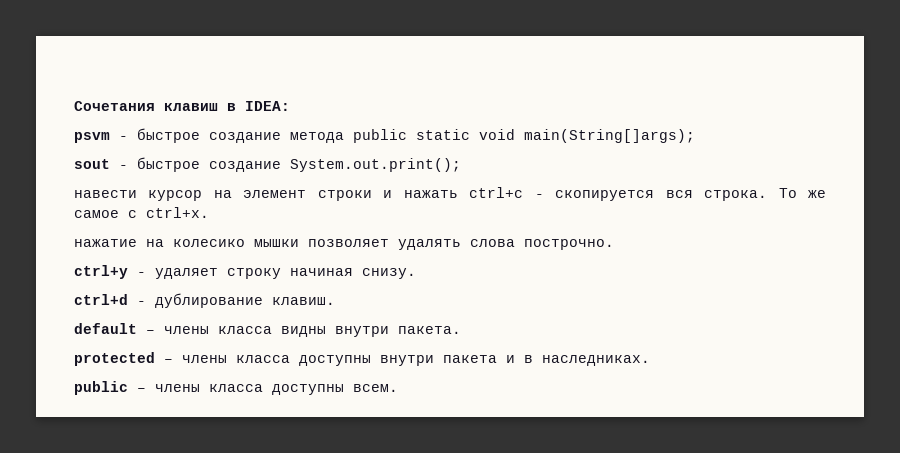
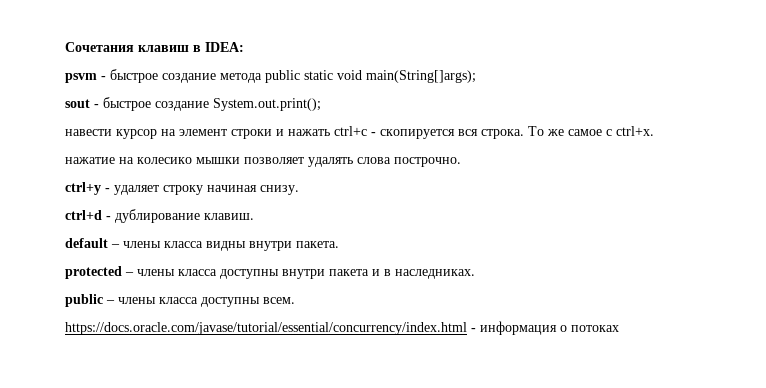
(398, 388) none -> [65,321,619,335] // https://docs.oracle.com/javase/tutorial/essential/concurrency/index.html - информация о потоках

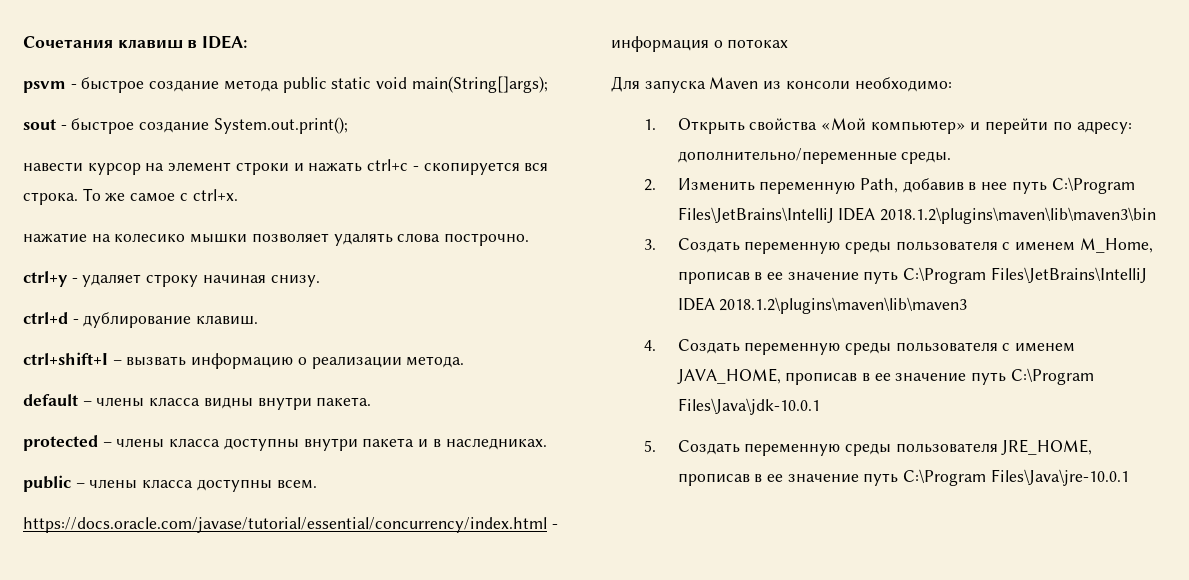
(254, 216) none -> [23,352,465,369] // ctrl+shift+I – вызвать информацию о реализации метода.
(619, 328) none -> [611,76,952,93] [644,118,1132,134] [677,148,952,164] [644,177,1135,194] [677,207,1156,224] [644,238,1153,254] [677,267,1147,284] [677,297,968,314] [644,339,1076,355] [676,368,1094,385] [677,398,820,415] [644,439,1093,456] [677,469,1129,486] // Для запуска Maven из консоли необходимо: // 1. Открыть свойства «Мой компьютер» и перейти по адресу: дополнительно/переменные среды. // 2. Изменить переменную Path, добавив в нее путь C:\Program Files\JetBrains\IntelliJ IDEA 2018.1.2\plugins\maven\lib\maven3\bin // 3. Создать переменную среды пользователя с именем M_Home, прописав в ее значение путь C:\Program Files\JetBrains\IntelliJ IDEA 2018.1.2\plugins\maven\lib\maven3 // 4. Создать переменную среды пользователя с именем JAVA_HOME, прописав в ее значение путь C:\Program Files\Java\jdk-10.0.1 // 5. Создать переменную среды пользователя JRE_HOME, прописав в ее значение путь C:\Program Files\Java\jre-10.0.1

